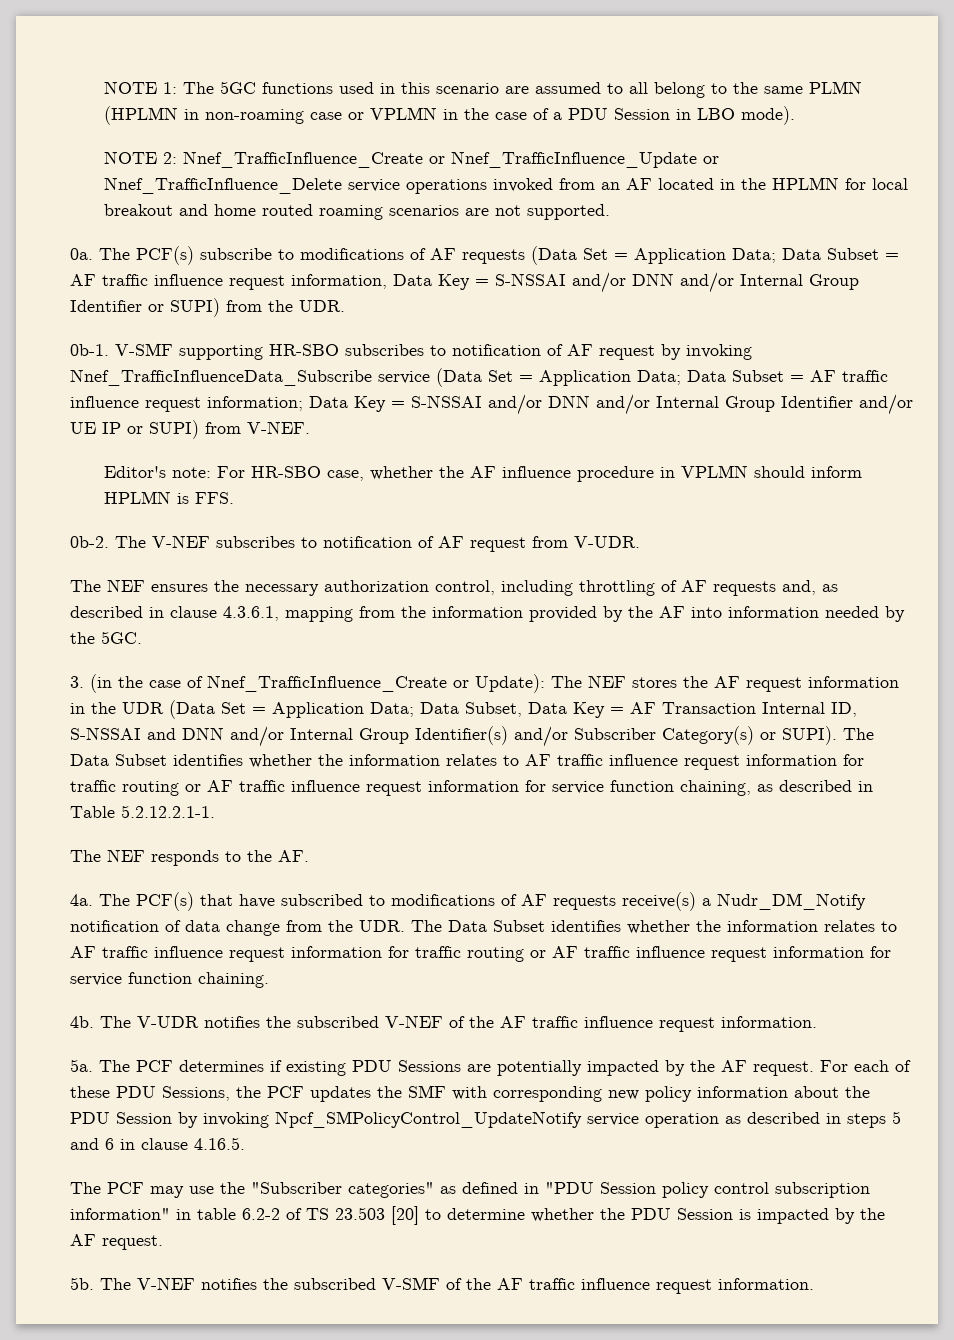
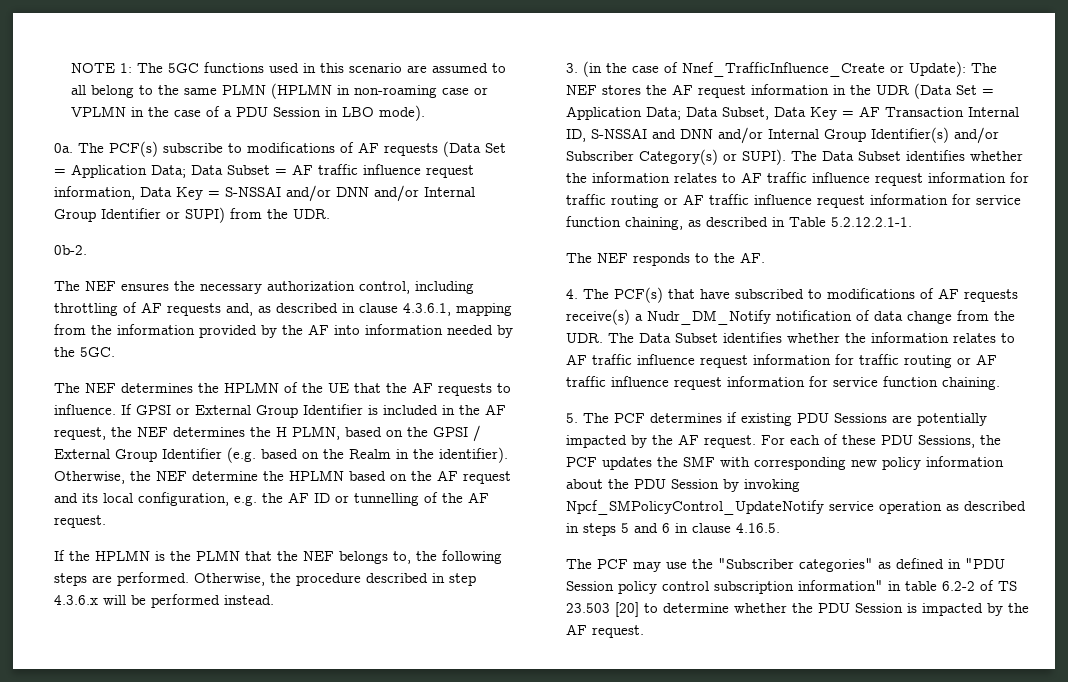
[103,151,719,168] [103,177,908,194] [103,204,610,220] // NOTE 2: Nnef_TrafficInfluence_Create or Nnef_TrafficInfluence_Update or Nnef_TrafficInfluence_Delete service operations invoked from an AF located in the HPLMN for local breakout and home routed roaming scenarios are not supported. -> (426, 113) none
[70,343,753,360] [70,368,889,387] [70,394,914,415] [70,420,311,439] [103,465,862,482] [103,491,234,504] [70,535,641,552] 0b-1. V-SMF supporting HR-SBO subscribes to notification of AF request by invoking Nnef_TrafficInfluenceData_Subscribe service (Data Set = Application Data; Data Subset = AF traffic influence request information; Data Key = S-NSSAI and/or DNN and/or Internal Group Identifier and/or UE IP or SUPI) from V-NEF. // Editor's note: For HR-SBO case, whether the AF influence procedure in VPLMN should inform HPLMN is FFS. // 0b-2. The V-NEF subscribes to notification of AF request from V-UDR. -> [53,245,87,255] 0b-2.
(143, 637) none -> [53,382,511,396] [53,404,506,418] [53,425,481,442] [53,447,508,463] [53,470,511,484] [53,492,489,506] [53,515,106,528] [53,550,502,564] [53,572,476,586] [53,594,274,608] // The NEF determines the HPLMN of the UE that the AF requests to influence. If GPSI or External Group Identifier is included in the AF request, the NEF determines the H PLMN, based on the GPSI / External Group Identifier (e.g. based on the Realm in the identifier). Otherwise, the NEF determine the HPLMN based on the AF request and its local configuration, e.g. the AF ID or tunnelling of the AF request. // If the HPLMN is the PLMN that the NEF belongs to, the following steps are performed. Otherwise, the procedure described in step 4.3.6.x will be performed instead.
[70,894,94,906] 4a. -> [565,289,578,299] 4.
[70,1015,818,1032] [70,1059,94,1072] 4b. The V-UDR notifies the subscribed V-NEF of the AF traffic influence request information. // 5a. -> [565,413,578,423] 5.
[70,1277,815,1294] // 5b. The V-NEF notifies the subscribed V-SMF of the AF traffic influence request information. -> (644, 631) none

